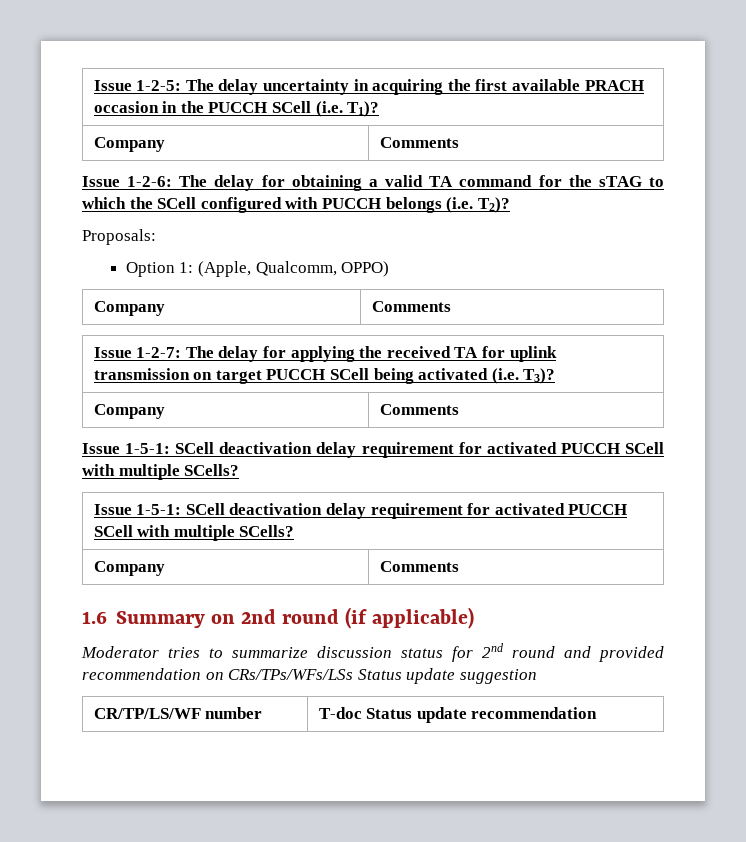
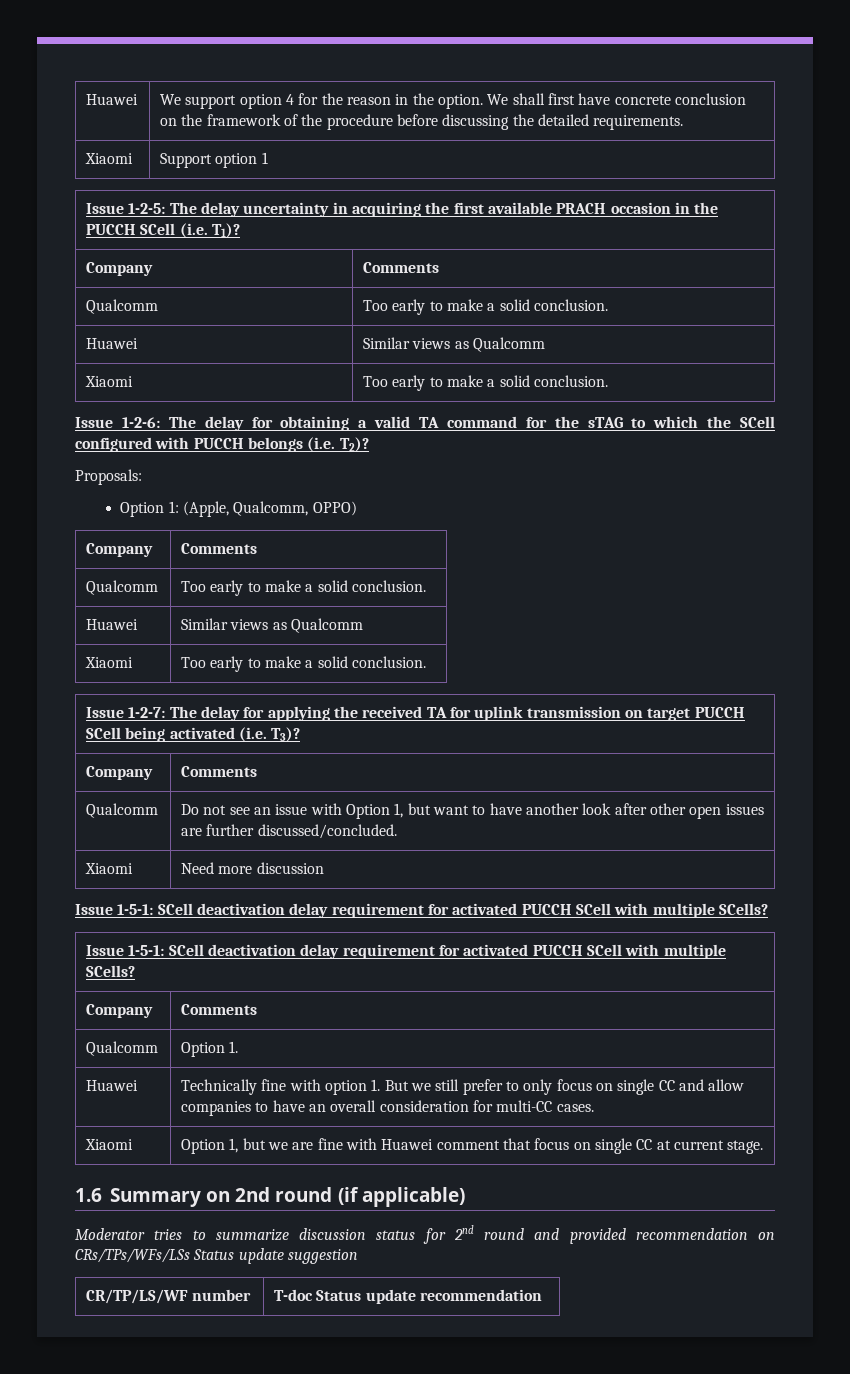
(93, 85) none -> [86,94,139,105] [160,93,746,109] [160,114,684,130] [85,153,134,164] [160,152,268,168] Huawei | We support option 4 for the reason in the option. We shall first have concrete conclusion on the framework of the procedure before discussing the detailed requirements. // Xiaomi | Support option 1 //
(459, 142) none -> [86,299,159,314] [363,299,609,315] [86,338,139,349] [363,337,546,352] [85,376,134,387] [363,375,609,391] // Qualcomm | Too early to make a solid conclusion. // Huawei | Similar views as Qualcomm // Xiaomi | Too early to make a solid conclusion.
(451, 306) none -> [86,580,159,595] [181,580,427,596] [86,619,139,630] [181,618,364,633] [85,657,134,668] [181,656,427,672] // Qualcomm | Too early to make a solid conclusion. // Huawei | Similar views as Qualcomm // Xiaomi | Too early to make a solid conclusion.
(459, 409) none -> [86,803,159,818] [181,803,764,819] [181,824,397,839] [85,863,134,874] [181,862,324,874] // Qualcomm | Do not see an issue with Option 1, but want to have another look after other open issues are further discussed/concluded. // Xiaomi | Need more discussion
(459, 566) none -> [86,1041,159,1056] [181,1041,239,1057] [86,1080,139,1091] [181,1079,745,1095] [181,1100,594,1116] [85,1139,134,1150] [181,1138,764,1154] // Qualcomm | Option 1. // Huawei | Technically fine with option 1. But we still prefer to only focus on single CC and allow companies to have an overall consideration for multi-CC cases. // Xiaomi | Option 1, but we are fine with Huawei comment that focus on single CC at current stage.

